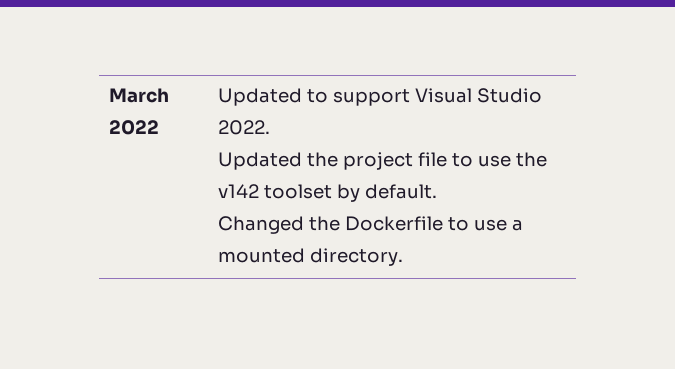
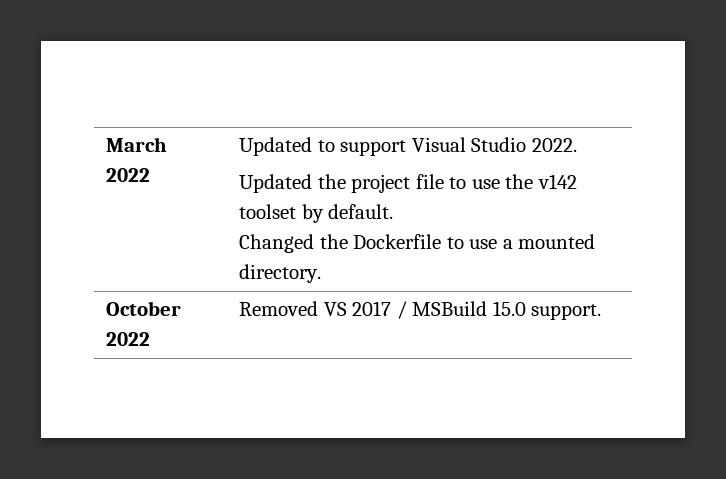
(404, 257) none -> [105,301,181,316] [105,332,150,346] [238,301,602,320] // October 2022 | Removed VS 2017 / MSBuild 15.0 support.

